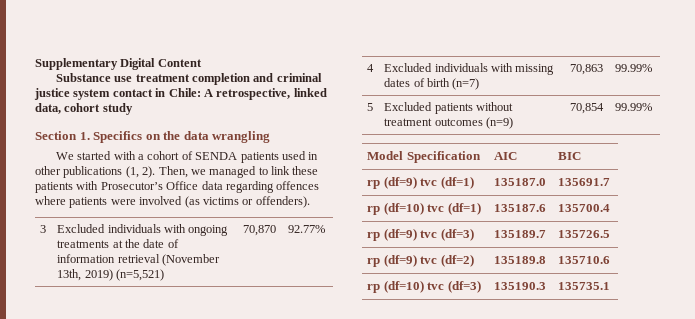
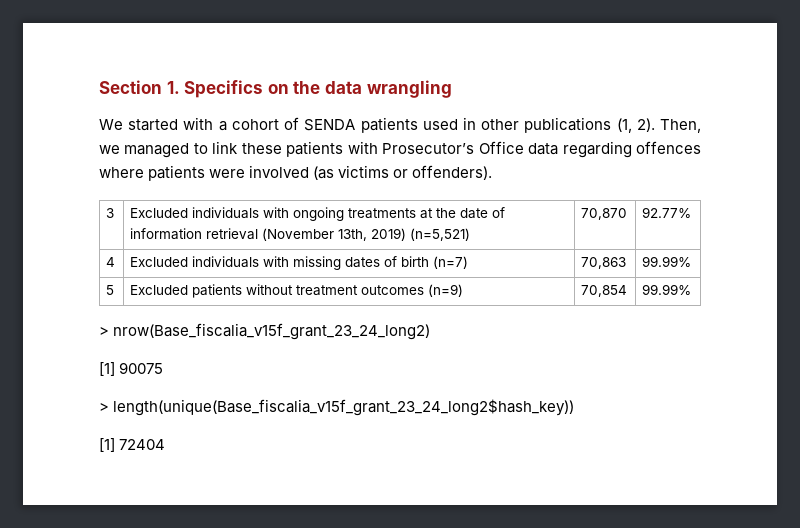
[35,58,202,70] [55,73,322,85] [34,88,327,100] [35,103,133,115] Supplementary Digital Content // Substance use treatment completion and criminal justice system contact in Chile: A retrospective, linked data, cohort study // -> (99, 87) none
[367,151,481,163] [494,152,518,160] [558,152,582,160] [367,176,474,189] [494,178,547,186] [558,178,611,186] [367,202,481,215] [494,204,547,212] [558,204,611,212] [367,228,474,241] [494,230,547,238] [558,230,611,238] [367,254,474,267] [494,256,547,264] [558,256,611,264] [367,280,481,293] [494,282,547,290] [558,282,611,290] // Model Specification | AIC | BIC // rp (df=9) tvc (df=1) | 135187.0 | 135691.7 // rp (df=10) tvc (df=1) | 135187.6 | 135700.4 // rp (df=9) tvc (df=3) | 135189.7 | 135726.5 // rp (df=9) tvc (df=2) | 135189.8 | 135710.6 // rp (df=10) tvc (df=3) | 135190.3 | 135735.1 -> [99,323,431,340] [99,362,164,376] [99,399,575,416] [99,438,166,452] // > nrow(Base_fiscalia_v15f_grant_23_24_long2) // [1] 90075 // > length(unique(Base_fiscalia_v15f_grant_23_24_long2$hash_key)) // [1] 72404

